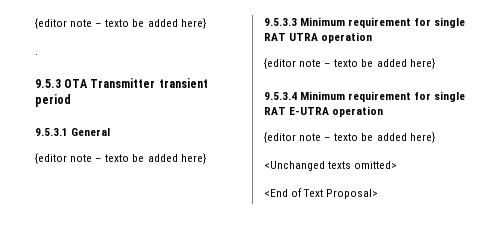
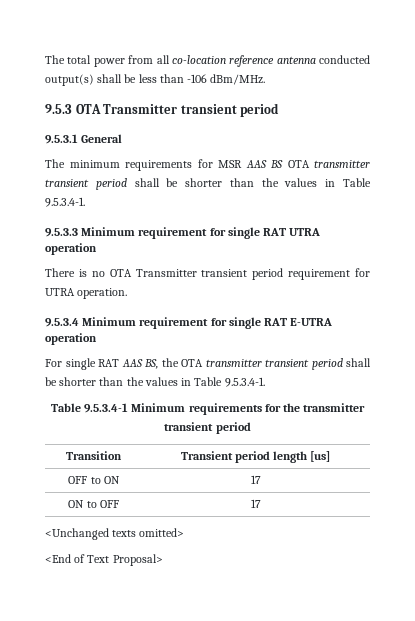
[35,18,206,29] [35,54,38,55] {editor note – texto be added here} // . -> [45,55,370,67] [45,74,266,86] The total power from all co-location reference antenna conducted output(s) shall be less than -106 dBm/MHz.
[35,153,206,164] {editor note – texto be added here} -> [45,159,370,171] [45,178,371,190] [45,197,85,207] The minimum requirements for MSR AAS BS OTA transmitter transient period shall be shorter than the values in Table 9.5.3.4-1.
[264,58,435,69] {editor note – texto be added here} -> [45,268,370,280] [45,288,128,299] There is no OTA Transmitter transient period requirement for UTRA operation.
[264,132,435,143] {editor note – texto be added here} -> [45,358,371,370] [45,377,265,387] [50,403,366,415] [164,422,251,434] [66,451,122,460] [180,451,331,463] [68,476,120,484] [250,475,261,484] [68,500,119,508] [250,499,261,508] For single RAT AAS BS, the OTA transmitter transient period shall be shorter than the values in Table 9.5.3.4-1. // Table 9.5.3.4-1 Minimum requirements for the transmitter transient period // Transition | Transient period length [us] // OFF to ON | 17 // ON to OFF | 17

